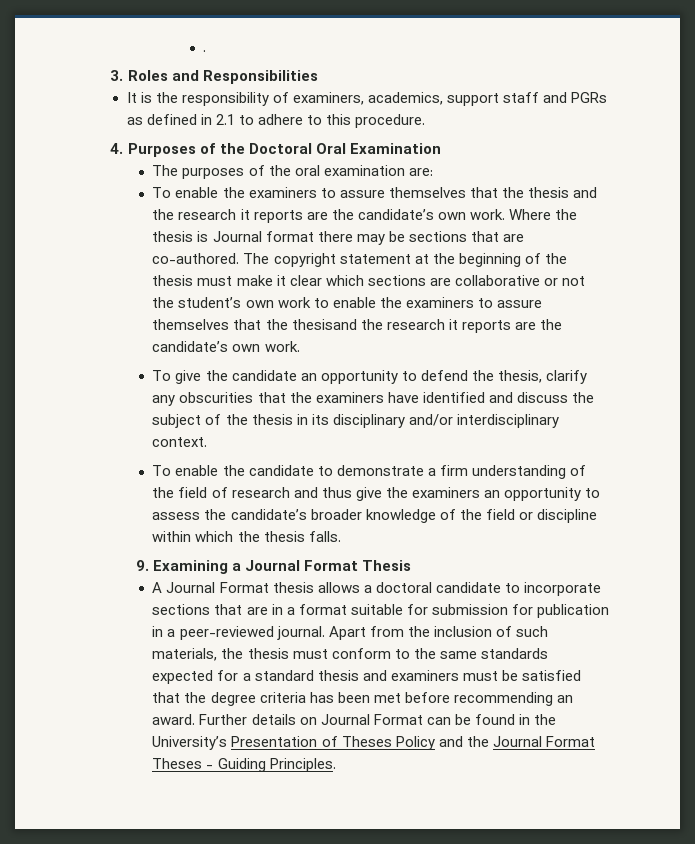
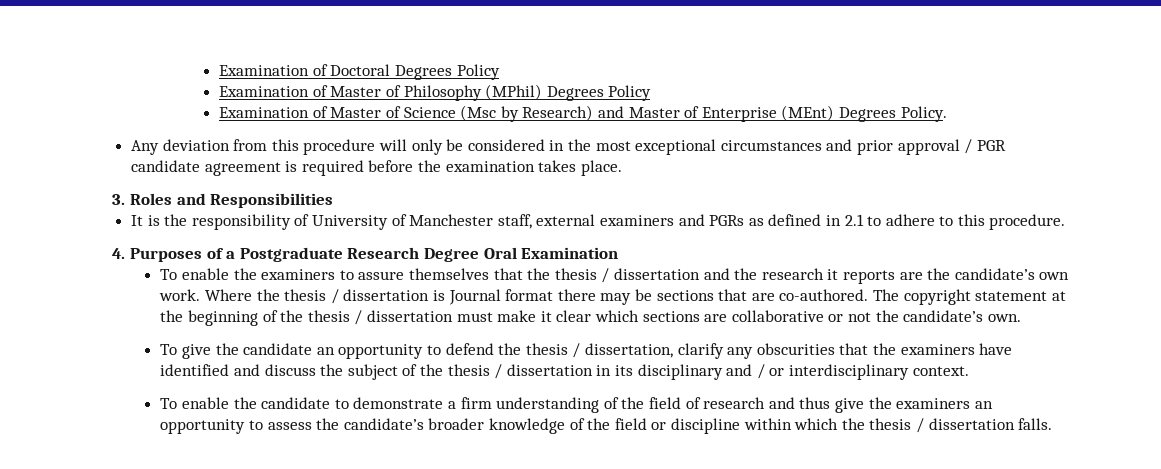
[203,50,207,52] . -> [219,64,500,80] [219,84,652,101] [219,105,947,122] [131,139,1006,155] [131,160,622,176] Examination of Doctoral Degrees Policy // Examination of Master of Philosophy (MPhil) Degrees Policy // Examination of Master of Science (Msc by Research) and Master of Enterprise (MEnt) Degrees Policy. // Any deviation from this procedure will only be considered in the most exceptional circumstances and prior approval / PGR candidate agreement is required before the examination takes place.
[293,92,540,106] examiners, academics, support staff -> [312,214,674,230] University of Manchester staff, external examiners
[219,143,441,154] [152,165,433,179] the Doctoral Oral Examination // The purposes of the oral examination are: -> [226,247,619,262] a Postgraduate Research Degree Oral Examination
(569, 192) none -> [601,268,700,283] / dissertation
(194, 236) none -> [330,289,430,304] / dissertation
(194, 280) none -> [354,310,454,325] / dissertation
[178,297,542,308] [152,319,562,333] [152,341,300,352] student’s own work to enable the examiners to assure themselves that the thesisand the research it reports are the candidate’s own work. -> [903,310,1021,322] candidate’s own.
[497,370,542,383] thesis, -> [525,343,673,358] thesis / dissertation,
(293, 419) none -> [494,364,593,379] / dissertation
[408,414,453,426] and/or -> [726,364,785,379] and / or
(305, 536) none -> [915,418,1015,433] / dissertation
[135,560,412,574] [152,582,601,596] [152,604,609,618] [152,626,548,640] [152,648,548,661] [152,670,581,684] [152,692,573,706] [152,714,556,725] [152,736,595,750] [152,758,336,772] // 9. Examining a Journal Format Thesis // A Journal Format thesis allows a doctoral candidate to incorporate sections that are in a format suitable for submission for publication in a peer-reviewed journal. Apart from the inclusion of such materials, the thesis must conform to the same standards expected for a standard thesis and examiners must be satisfied that the degree criteria has been met before recommending an award. Further details on Journal Format can be found in the University’s Presentation of Theses Policy and the Journal Format Theses - Guiding Principles. -> (1053, 424) none

